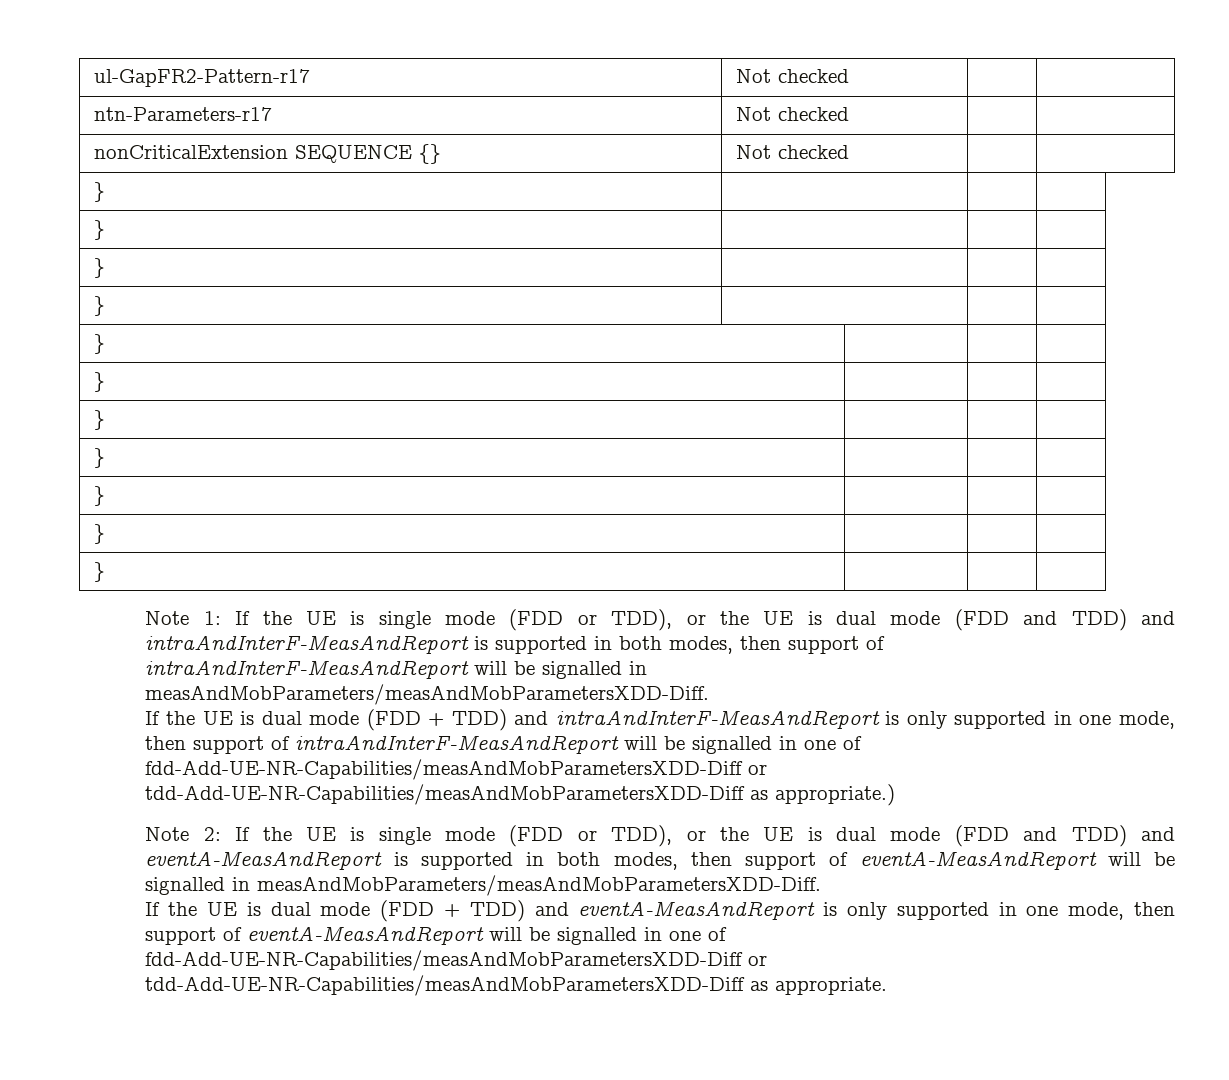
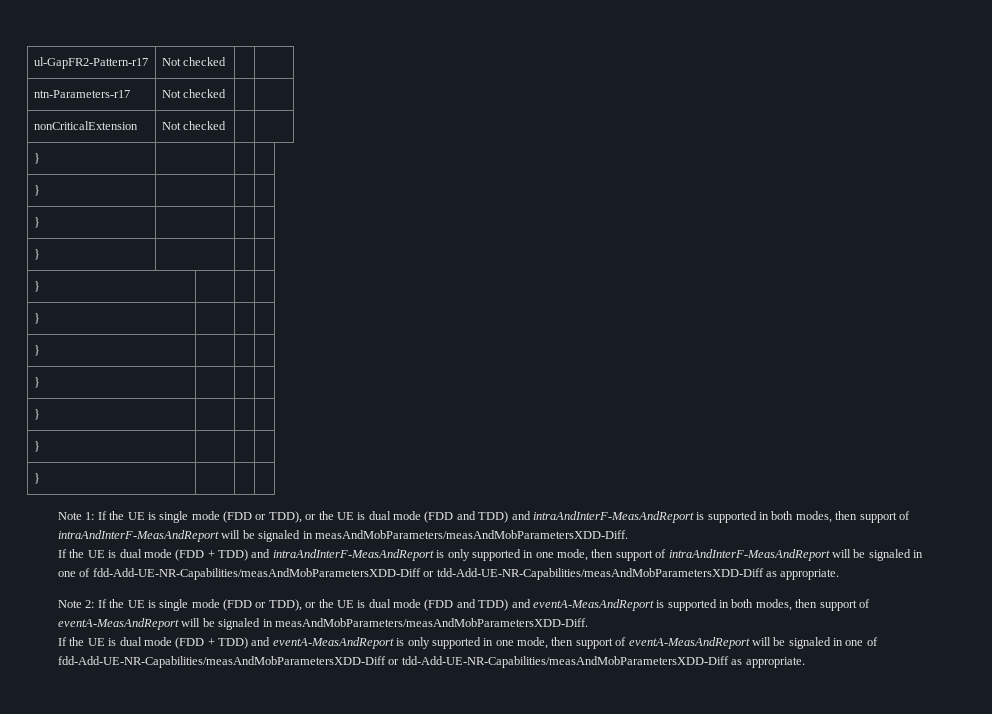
[295,144,442,164] SEQUENCE {} -> (138, 125) none
[542,661,623,679] signalled -> [258,530,301,542] signaled
[692,736,863,754] [145,759,768,780] [145,784,896,806] signalled in one of fdd-Add-UE-NR-Capabilities/measAndMobParametersXDD-Diff or tdd-Add-UE-NR-Capabilities/measAndMobParametersXDD-Diff as appropriate.) -> [868,549,924,561] [58,568,840,580] signaled in one of fdd-Add-UE-NR-Capabilities/measAndMobParametersXDD-Diff or tdd-Add-UE-NR-Capabilities/measAndMobParametersXDD-Diff as appropriate.
[145,877,226,895] signalled -> [218,618,261,630] signaled
[557,927,638,945] signalled -> [788,637,831,649] signaled

